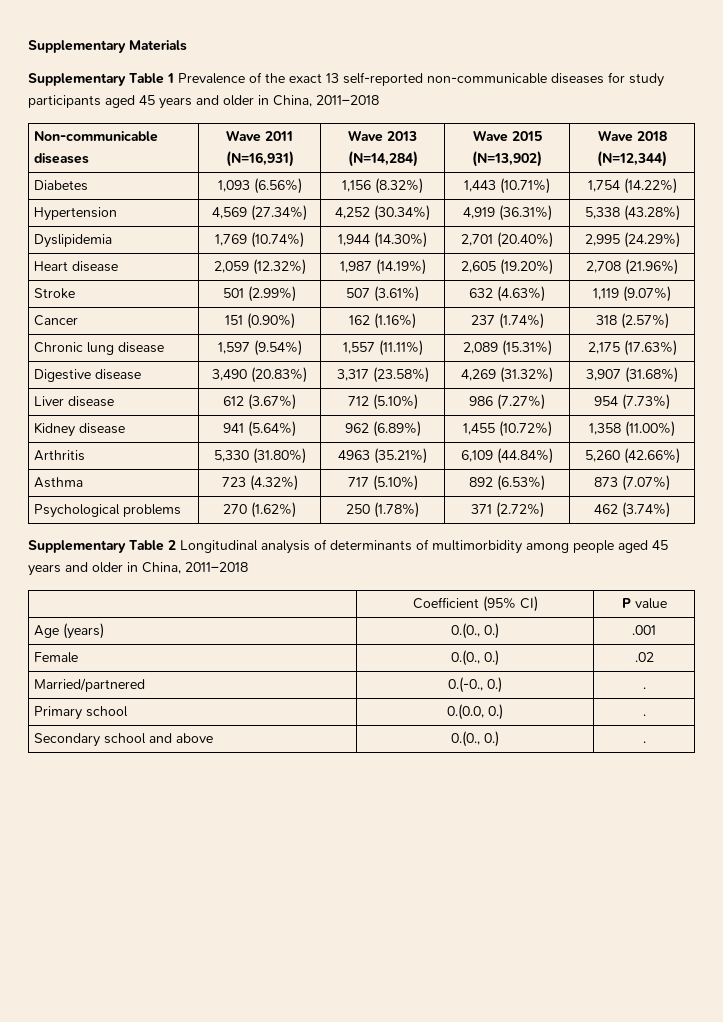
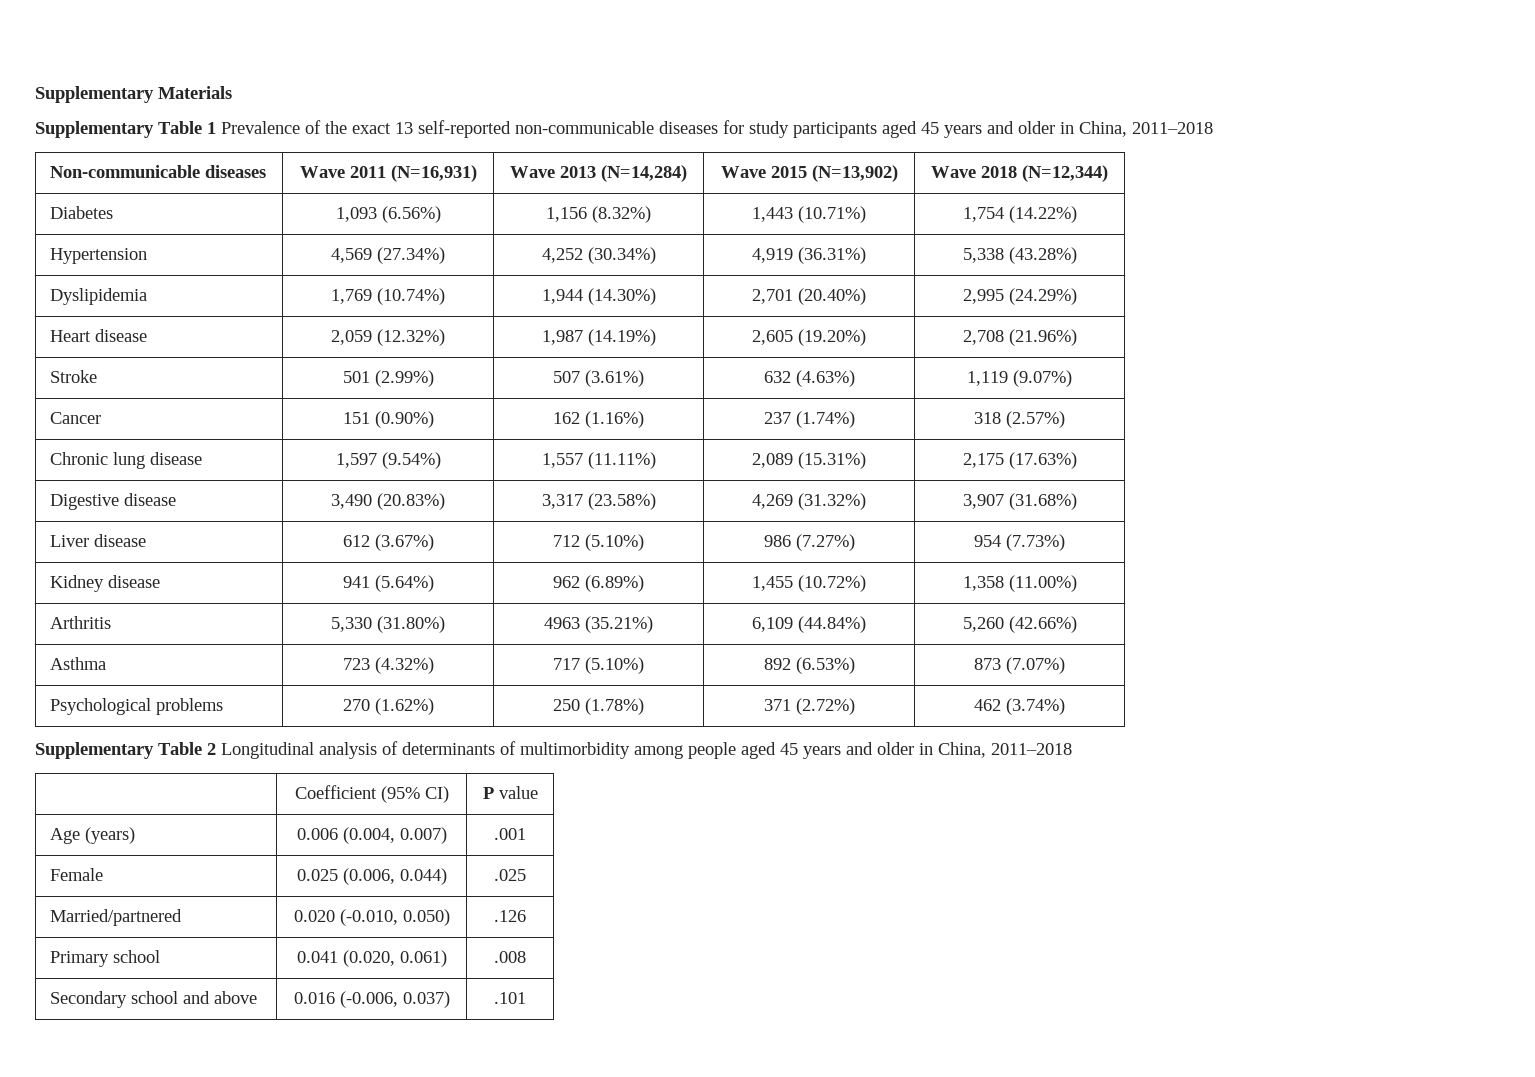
[450,623,499,639] 0.(0., 0.) -> [296,827,447,844] 0.006 (0.004, 0.007)
[450,650,499,666] [634,652,654,662] [34,678,146,692] [447,677,502,693] [642,687,646,689] [34,706,129,720] [446,704,503,720] [642,714,646,716] 0.(0., 0.) | .02 // Married/partnered | 0.(-0., 0.) | . // Primary school | 0.(0.0, 0.) | . -> [296,868,447,885] [494,869,526,881] [49,909,182,926] [293,909,450,926] [494,910,526,922] [49,950,160,967] [296,950,447,967] [494,951,526,963] 0.025 (0.006, 0.044) | .025 // Married/partnered | 0.020 (-0.010, 0.050) | .126 // Primary school | 0.041 (0.020, 0.061) | .008
[450,731,499,747] [642,741,646,743] 0.(0., 0.) | . -> [293,991,450,1008] [494,992,526,1004] 0.016 (-0.006, 0.037) | .101

